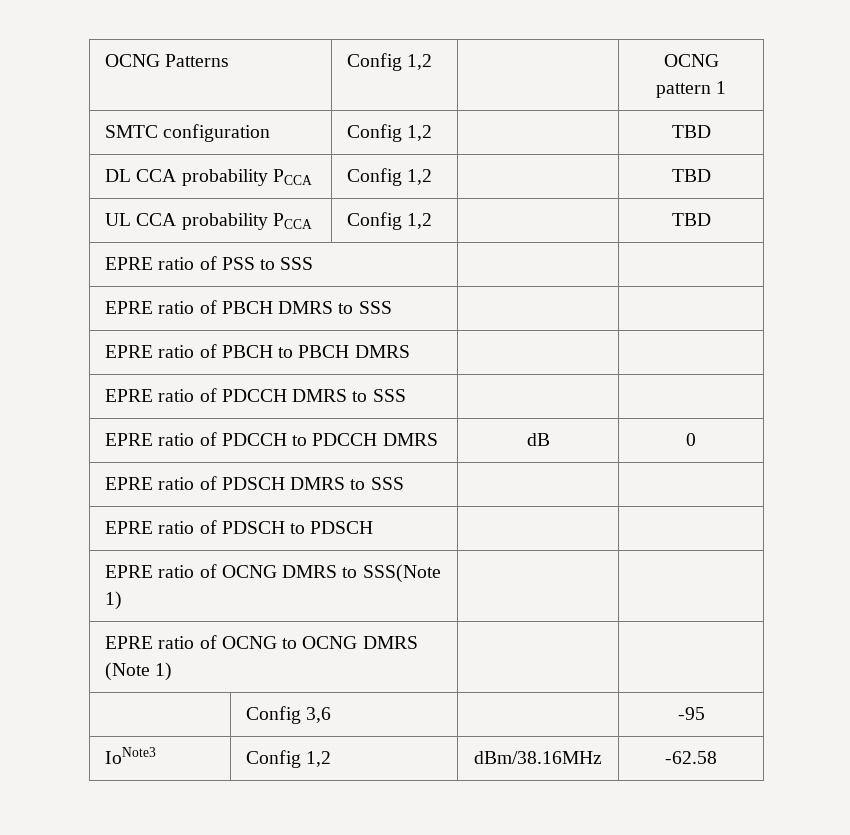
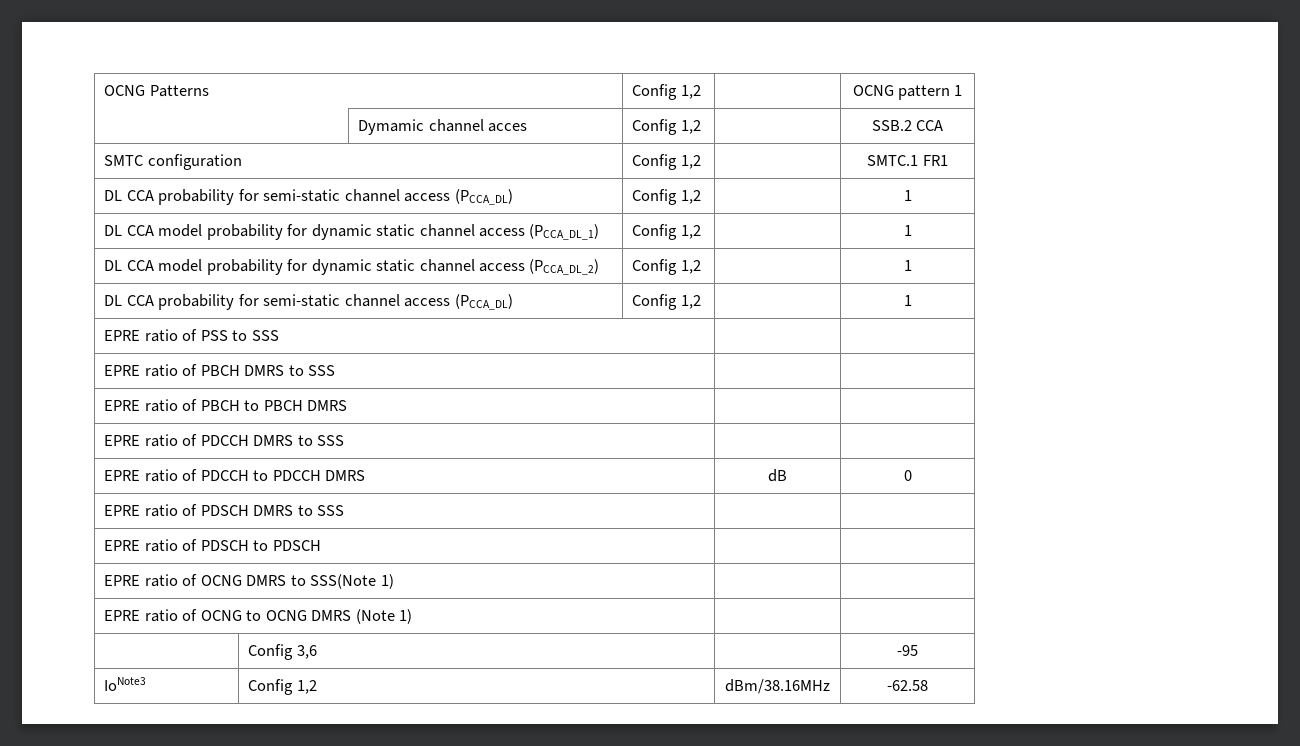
(727, 87) none -> [358,119,528,135] [632,119,701,135] [871,120,944,131] // | Dymamic channel acces | Config 1,2 | | SSB.2 CCA
[671,125,711,138] [105,169,312,186] [347,168,433,186] [671,169,711,182] [105,213,312,230] [347,212,433,230] [671,213,711,226] TBD // DL CCA probability PCCA | Config 1,2 | | TBD // UL CCA probability PCCA | Config 1,2 | | TBD -> [867,155,948,166] [104,189,513,205] [632,189,701,205] [903,190,912,201] [104,224,600,240] [632,224,701,240] [903,225,912,236] [104,259,600,275] [632,259,701,275] [903,260,912,271] [104,294,513,310] [632,294,701,310] [903,295,912,306] SMTC.1 FR1 // DL CCA probability for semi-static channel access (PCCA_DL) | Config 1,2 | | 1 // DL CCA model probability for dynamic static channel access (PCCA_DL_1) | Config 1,2 | | 1 // DL CCA model probability for dynamic static channel access (PCCA_DL_2) | Config 1,2 | | 1 // DL CCA probability for semi-static channel access (PCCA_DL) | Config 1,2 | | 1

